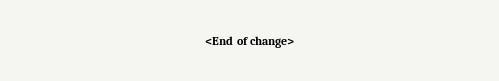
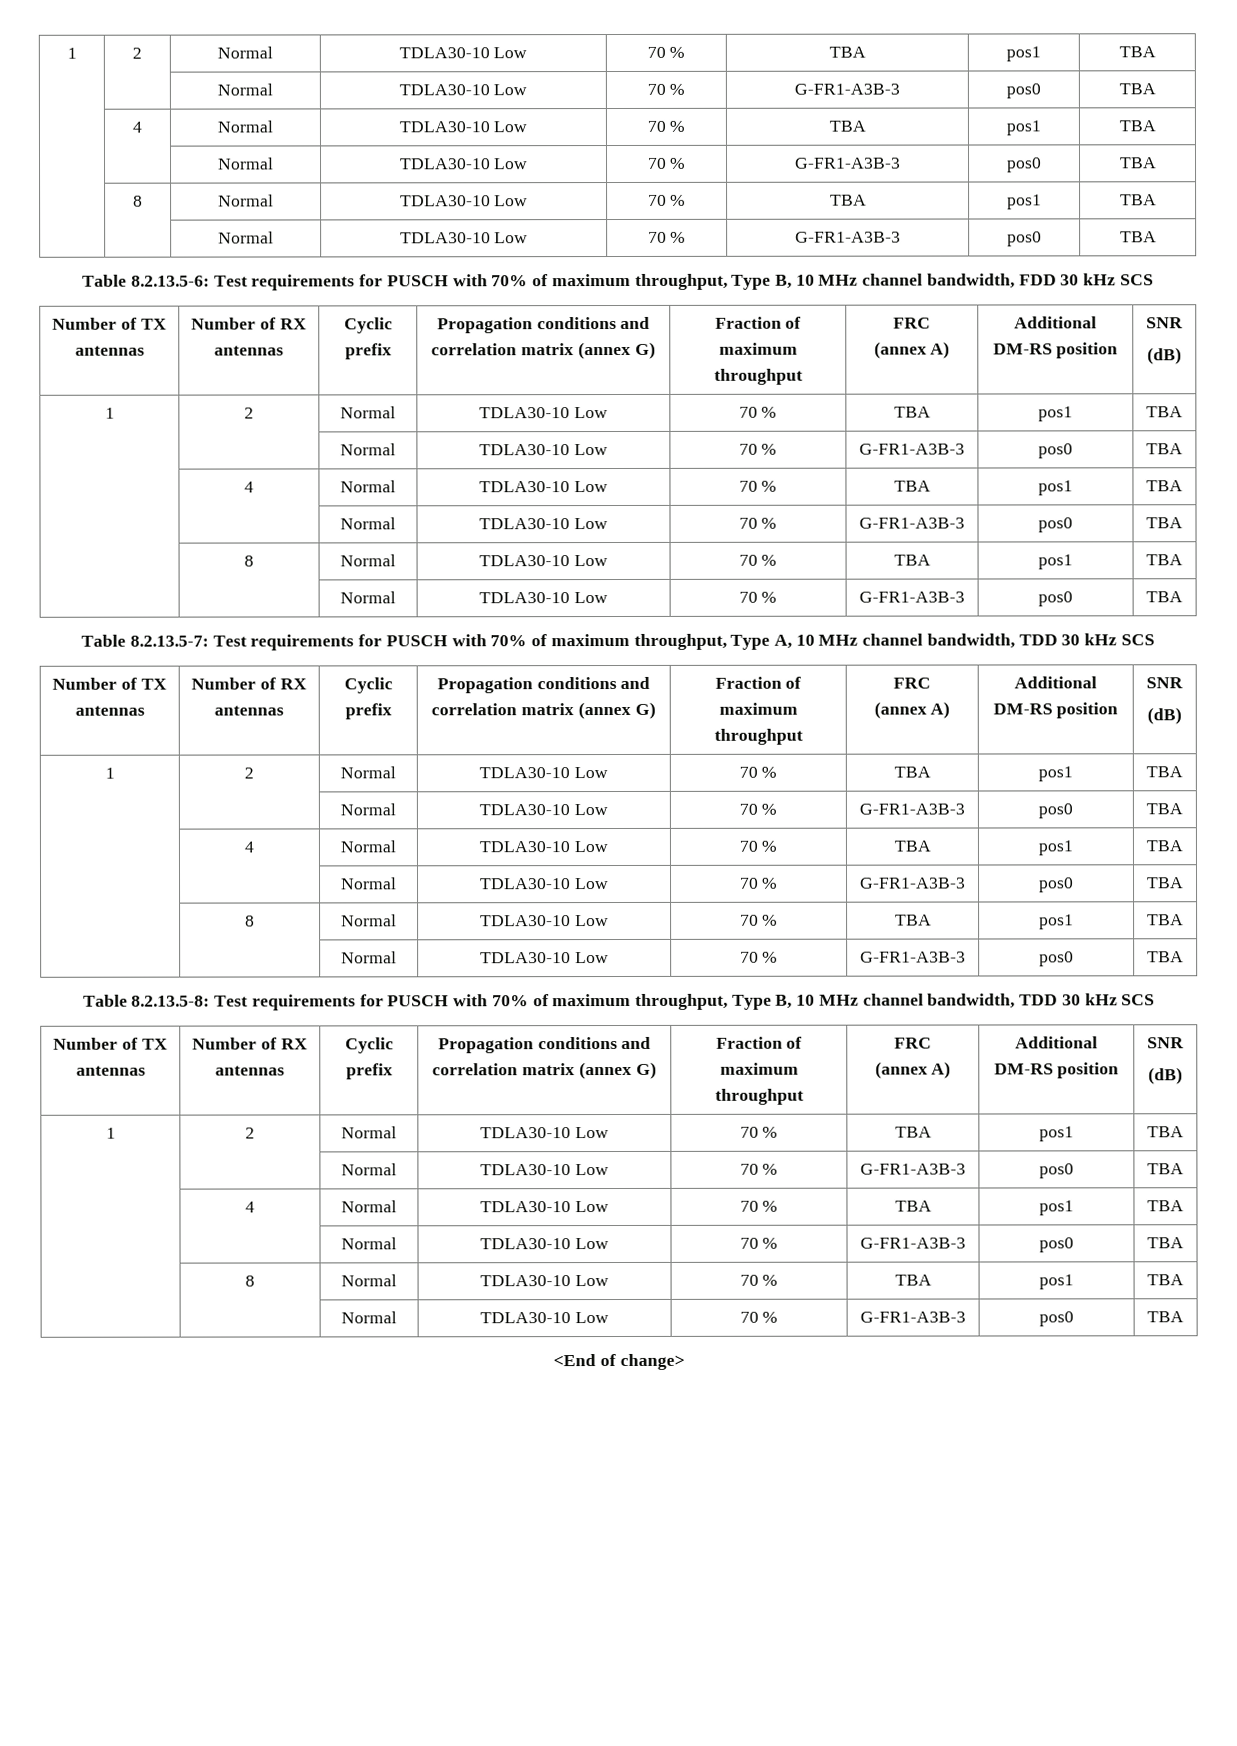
(205, 40) none -> [66,47,77,59] [132,47,142,59] [217,46,273,59] [398,47,528,59] [646,46,686,58] [828,46,866,58] [1006,46,1041,62] [1118,46,1156,58] [217,83,273,96] [398,84,528,96] [646,83,686,95] [794,83,900,95] [1006,83,1041,99] [1118,83,1156,95] [132,121,142,133] [217,120,273,133] [398,121,528,133] [646,120,686,132] [828,120,866,132] [1006,120,1041,136] [1118,120,1156,132] [218,157,274,170] [399,158,529,170] [647,157,687,169] [795,157,901,169] [1007,157,1042,173] [1119,157,1157,169] [133,195,143,207] [218,194,274,207] [399,195,529,207] [647,194,687,206] [829,194,867,206] [1007,194,1042,210] [1119,194,1157,206] [218,231,274,244] [399,232,529,244] [647,231,687,243] [795,231,901,243] [1007,231,1042,247] [1119,231,1157,243] [82,273,1154,291] [52,317,167,330] [74,345,145,356] [191,317,307,330] [214,345,284,356] [343,317,393,334] [344,343,392,360] [436,316,651,334] [431,341,656,360] [714,316,802,329] [718,342,798,355] [713,368,803,385] [893,317,931,329] [873,341,951,359] [1014,316,1097,329] [992,342,1119,359] [1146,317,1183,329] [1147,347,1182,365] [104,407,115,419] [244,407,254,419] [340,406,396,419] [479,407,608,419] [738,406,778,418] [893,406,931,418] [1038,406,1073,422] [1146,406,1183,418] [340,443,396,456] [479,444,608,456] [738,443,778,455] [859,443,965,455] [1038,443,1073,459] [1146,443,1183,455] [244,481,254,493] [340,480,396,493] [479,481,608,493] [738,480,778,492] [893,480,931,492] [1038,480,1073,496] [1146,480,1183,492] [340,517,396,530] [479,518,608,530] [738,517,778,529] [859,517,965,529] [1038,517,1073,533] [1146,517,1183,529] [244,555,254,567] [340,554,396,567] [479,555,608,567] [738,554,778,566] [893,554,931,566] [1038,554,1073,570] [1146,554,1183,566] [340,591,396,604] [479,592,608,604] [738,591,778,603] [859,591,965,603] [1038,591,1073,607] [1146,591,1183,603] [81,633,1155,651] [52,677,167,690] [74,705,145,716] [191,677,307,690] [214,705,284,716] [343,677,393,694] [344,703,392,720] [436,676,651,694] [431,701,656,720] [714,676,802,689] [718,702,798,715] [713,728,803,745] [893,677,931,689] [873,701,951,719] [1014,676,1097,689] [992,702,1119,719] [1146,677,1183,689] [1147,707,1182,725] [104,767,115,779] [244,767,254,779] [340,766,396,779] [479,767,608,779] [738,766,778,778] [893,766,931,778] [1038,766,1073,782] [1146,766,1183,778] [340,803,396,816] [479,804,608,816] [738,803,778,815] [859,803,965,815] [1038,803,1073,819] [1146,803,1183,815] [244,841,254,853] [340,840,396,853] [479,841,608,853] [738,840,778,852] [893,840,931,852] [1038,840,1073,856] [1146,840,1183,852] [341,877,397,890] [480,878,609,890] [739,877,779,889] [860,877,966,889] [1039,877,1074,893] [1147,877,1184,889] [245,915,255,927] [341,914,397,927] [480,915,609,927] [739,914,779,926] [894,914,932,926] [1039,914,1074,930] [1147,914,1184,926] [341,951,397,964] [480,952,609,964] [739,951,779,963] [860,951,966,963] [1039,951,1074,967] [1147,951,1184,963] [82,993,1156,1011] [53,1037,168,1050] [75,1065,146,1076] [192,1037,308,1050] [215,1065,285,1076] [344,1037,394,1054] [345,1063,393,1080] [437,1036,652,1054] [432,1061,657,1080] [715,1036,803,1049] [719,1062,799,1075] [714,1088,804,1105] [894,1037,932,1049] [874,1061,952,1079] [1015,1036,1098,1049] [993,1062,1120,1079] [1147,1037,1184,1049] [1148,1067,1183,1085] [105,1127,116,1139] [245,1127,255,1139] [341,1126,397,1139] [480,1127,609,1139] [739,1126,779,1138] [894,1126,932,1138] [1039,1126,1074,1142] [1147,1126,1184,1138] [341,1163,397,1176] [480,1164,609,1176] [739,1163,779,1175] [860,1163,966,1175] [1039,1163,1074,1179] [1147,1163,1184,1175] [245,1201,255,1213] [341,1200,397,1213] [480,1201,609,1213] [739,1200,779,1212] [894,1200,932,1212] [1039,1200,1074,1216] [1147,1200,1184,1212] [341,1237,397,1250] [480,1238,609,1250] [739,1237,779,1249] [860,1237,966,1249] [1039,1237,1074,1253] [1147,1237,1184,1249] [245,1275,255,1287] [341,1274,397,1287] [480,1275,609,1287] [739,1274,779,1286] [894,1274,932,1286] [1039,1274,1074,1290] [1147,1274,1184,1286] [341,1311,397,1324] [480,1312,609,1324] [739,1311,779,1323] [860,1311,966,1323] [1039,1311,1074,1327] [1147,1311,1184,1323] 1 | 2 | Normal | TDLA30-10 Low | 70 % | TBA | pos1 | TBA // | | Normal | TDLA30-10 Low | 70 % | G-FR1-A3B-3 | pos0 | TBA // | 4 | Normal | TDLA30-10 Low | 70 % | TBA | pos1 | TBA // | | Normal | TDLA30-10 Low | 70 % | G-FR1-A3B-3 | pos0 | TBA // | 8 | Normal | TDLA30-10 Low | 70 % | TBA | pos1 | TBA // | | Normal | TDLA30-10 Low | 70 % | G-FR1-A3B-3 | pos0 | TBA // Table 8.2.13.5-6: Test requirements for PUSCH with 70% of maximum throughput, Type B, 10 MHz channel bandwidth, FDD 30 kHz SCS // Number of TX antennas | Number of RX antennas | Cyclic prefix | Propagation conditions and correlation matrix (annex G) | Fraction of maximum throughput | FRC // (annex A) | Additional DM-RS position | SNR // (dB) // 1 | 2 | Normal | TDLA30-10 Low | 70 % | TBA | pos1 | TBA // | | Normal | TDLA30-10 Low | 70 % | G-FR1-A3B-3 | pos0 | TBA // | 4 | Normal | TDLA30-10 Low | 70 % | TBA | pos1 | TBA // | | Normal | TDLA30-10 Low | 70 % | G-FR1-A3B-3 | pos0 | TBA // | 8 | Normal | TDLA30-10 Low | 70 % | TBA | pos1 | TBA // | | Normal | TDLA30-10 Low | 70 % | G-FR1-A3B-3 | pos0 | TBA // Table 8.2.13.5-7: Test requirements for PUSCH with 70% of maximum throughput, Type A, 10 MHz channel bandwidth, TDD 30 kHz SCS // Number of TX antennas | Number of RX antennas | Cyclic prefix | Propagation conditions and correlation matrix (annex G) | Fraction of maximum throughput | FRC // (annex A) | Additional DM-RS position | SNR // (dB) // 1 | 2 | Normal | TDLA30-10 Low | 70 % | TBA | pos1 | TBA // | | Normal | TDLA30-10 Low | 70 % | G-FR1-A3B-3 | pos0 | TBA // | 4 | Normal | TDLA30-10 Low | 70 % | TBA | pos1 | TBA // | | Normal | TDLA30-10 Low | 70 % | G-FR1-A3B-3 | pos0 | TBA // | 8 | Normal | TDLA30-10 Low | 70 % | TBA | pos1 | TBA // | | Normal | TDLA30-10 Low | 70 % | G-FR1-A3B-3 | pos0 | TBA // Table 8.2.13.5-8: Test requirements for PUSCH with 70% of maximum throughput, Type B, 10 MHz channel bandwidth, TDD 30 kHz SCS // Number of TX antennas | Number of RX antennas | Cyclic prefix | Propagation conditions and correlation matrix (annex G) | Fraction of maximum throughput | FRC // (annex A) | Additional DM-RS position | SNR // (dB) // 1 | 2 | Normal | TDLA30-10 Low | 70 % | TBA | pos1 | TBA // | | Normal | TDLA30-10 Low | 70 % | G-FR1-A3B-3 | pos0 | TBA // | 4 | Normal | TDLA30-10 Low | 70 % | TBA | pos1 | TBA // | | Normal | TDLA30-10 Low | 70 % | G-FR1-A3B-3 | pos0 | TBA // | 8 | Normal | TDLA30-10 Low | 70 % | TBA | pos1 | TBA // | | Normal | TDLA30-10 Low | 70 % | G-FR1-A3B-3 | pos0 | TBA //

